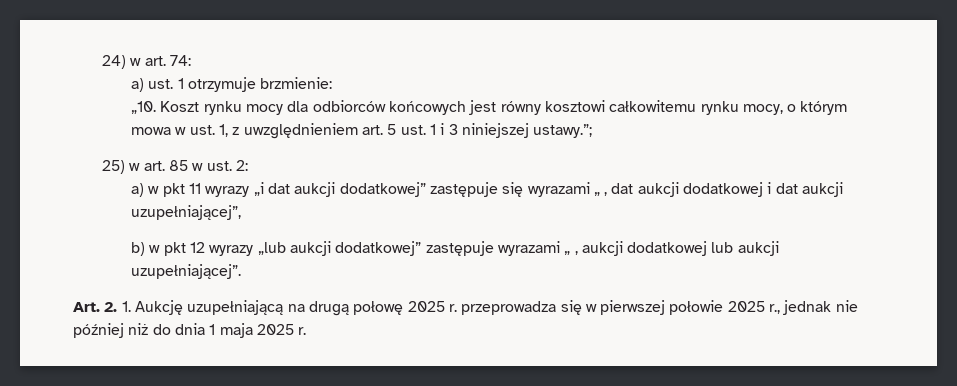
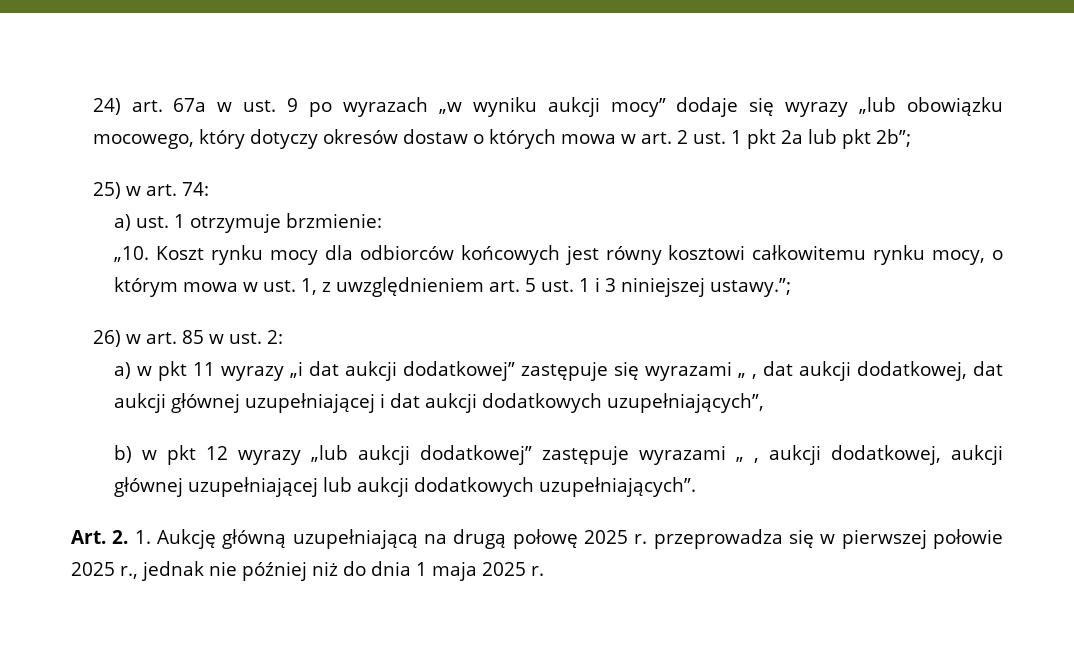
(126, 62) none -> [131,97,1003,117] [92,129,911,149] [92,182,121,199] art. 67a w ust. 9 po wyrazach „w wyniku aukcji mocy” dodaje się wyrazy „lub obowiązku mocowego, który dotyczy okresów dostaw o których mowa w art. 2 ust. 1 pkt 2a lub pkt 2b”; // 25)
[101,160,125,174] 25) -> [92,330,121,347] 26)
[683,182,764,197] dodatkowej -> [857,361,1004,381] [114,393,376,413] dodatkowej, dat aukcji głównej uzupełniającej
[130,205,241,220] uzupełniającej”, -> [482,393,765,413] dodatkowych uzupełniających”,
[627,241,779,256] [130,264,241,279] dodatkowej lub aukcji uzupełniającej”. -> [831,445,1003,465] [114,477,697,497] dodatkowej, aukcji głównej uzupełniającej lub aukcji dodatkowych uzupełniających”.
(183, 307) none -> [222,529,287,549] główną

